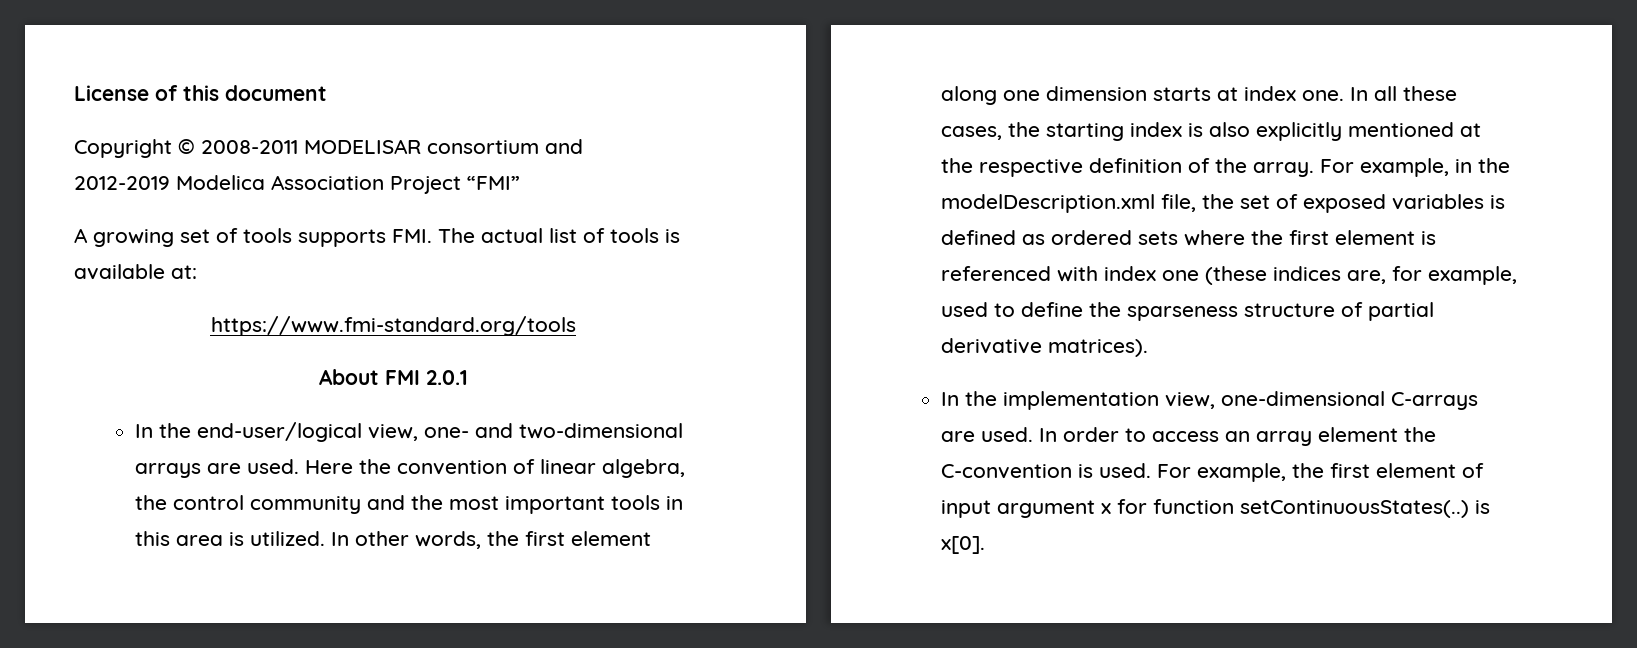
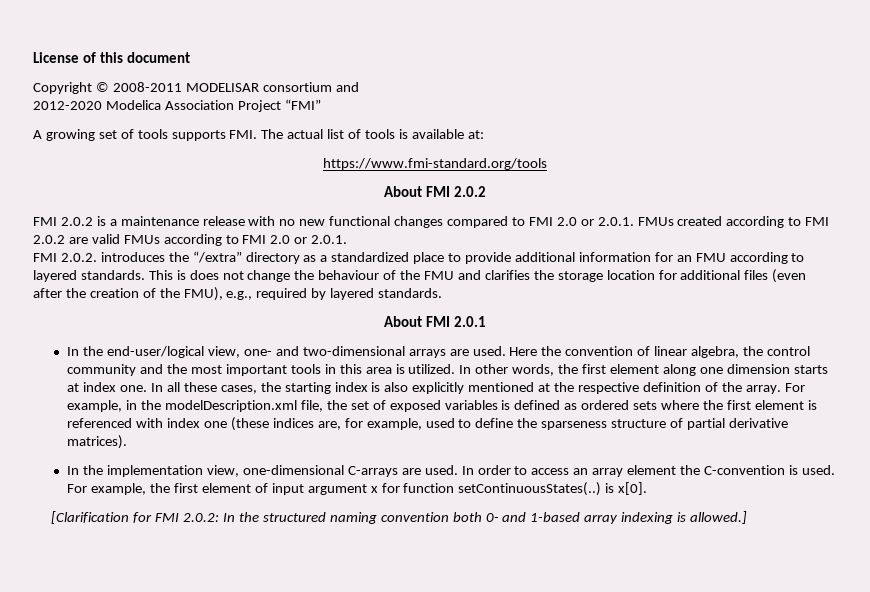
[74,176,170,190] 2012-2019 -> [33,101,102,110] 2012-2020
(576, 326) none -> [384,186,486,197] [33,216,830,228] [33,234,348,246] [33,251,805,264] [33,269,807,283] [33,287,443,301] // About FMI 2.0.2 // FMI 2.0.2 is a maintenance release with no new functional changes compared to FMI 2.0 or 2.0.1. FMUs created according to FMI 2.0.2 are valid FMUs according to FMI 2.0 or 2.0.1. // FMI 2.0.2. introduces the “/extra” directory as a standardized place to provide additional information for an FMU according to layered standards. This is does not change the behaviour of the FMU and clarifies the storage location for additional files (even after the creation of the FMU), e.g., required by layered standards.
(986, 545) none -> [51,511,748,524] // [Clarification for FMI 2.0.2: In the structured naming convention both 0- and 1-based array indexing is allowed.]

